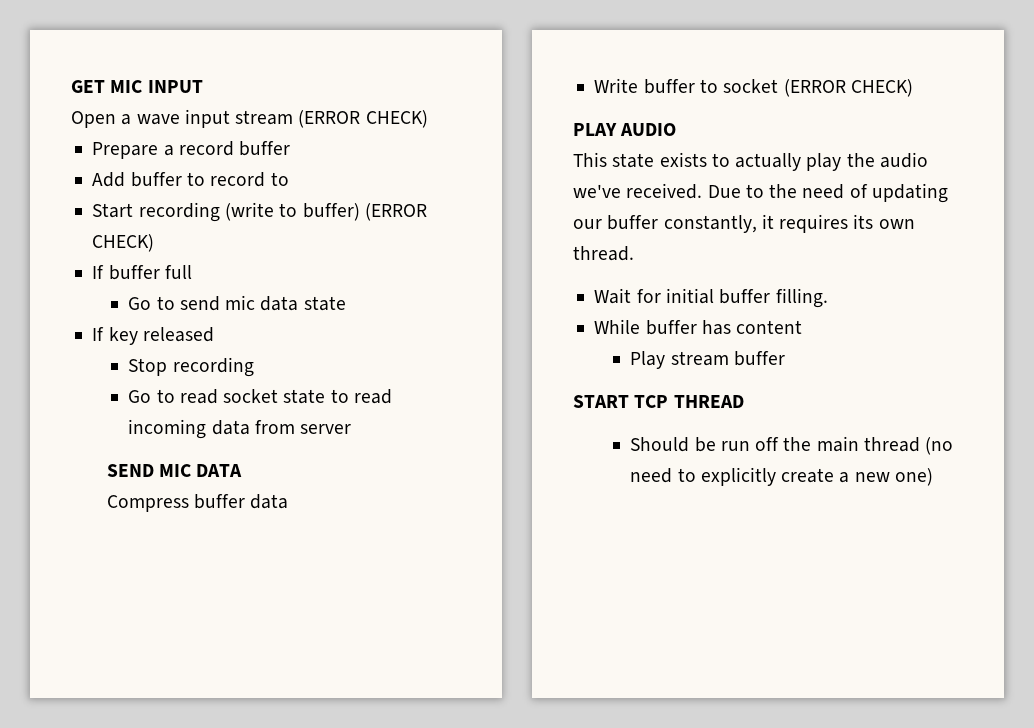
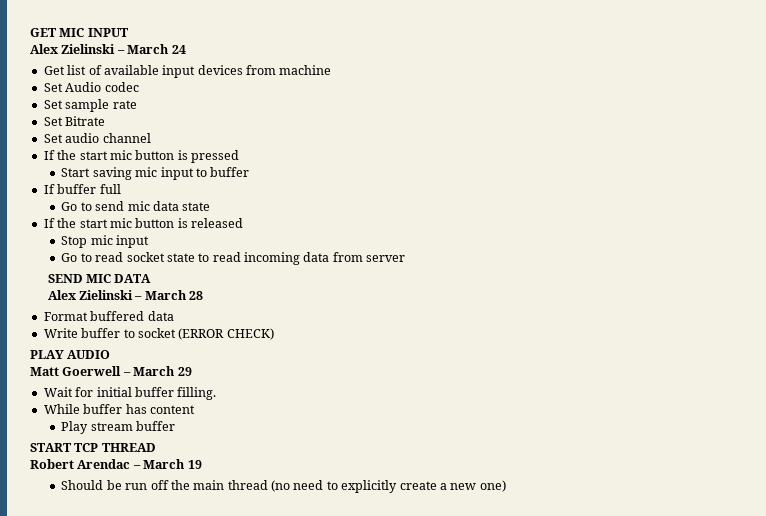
[71,109,428,128] [92,141,291,159] [92,172,289,187] [92,202,427,222] [92,234,155,252] Open a wave input stream (ERROR CHECK) // Prepare a record buffer // Add buffer to record to // Start recording (write to buffer) (ERROR CHECK) -> [30,44,186,54] [43,65,332,78] [43,82,139,92] [43,99,137,112] [43,116,106,126] [43,133,151,143] [43,150,239,163] [61,167,250,180] Alex Zielinski – March 24 // Get list of available input devices from machine // Set Audio codec // Set sample rate // Set Bitrate // Set audio channel // If the start mic button is pressed // Start saving mic input to buffer
[108,327,138,345] key -> [57,218,188,228] the start mic button is
[172,357,254,377] recording -> [90,235,150,248] mic input
[106,494,246,512] Compress buffer -> [47,290,204,300] [43,311,145,321] Alex Zielinski – March 28 // Format buffered
[573,152,928,171] [573,183,948,203] [573,214,915,233] [573,246,634,261] This state exists to actually play the audio we've received. Due to the need of updating our buffer constantly, it requires its own thread. -> [30,366,192,376] Matt Goerwell – March 29
(744, 401) none -> [30,459,202,469] // Robert Arendac – March 19

